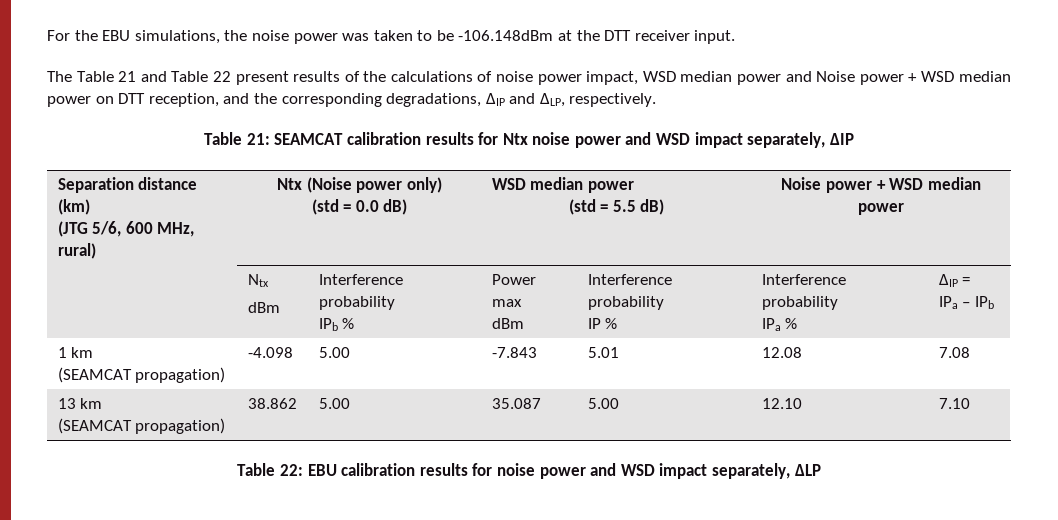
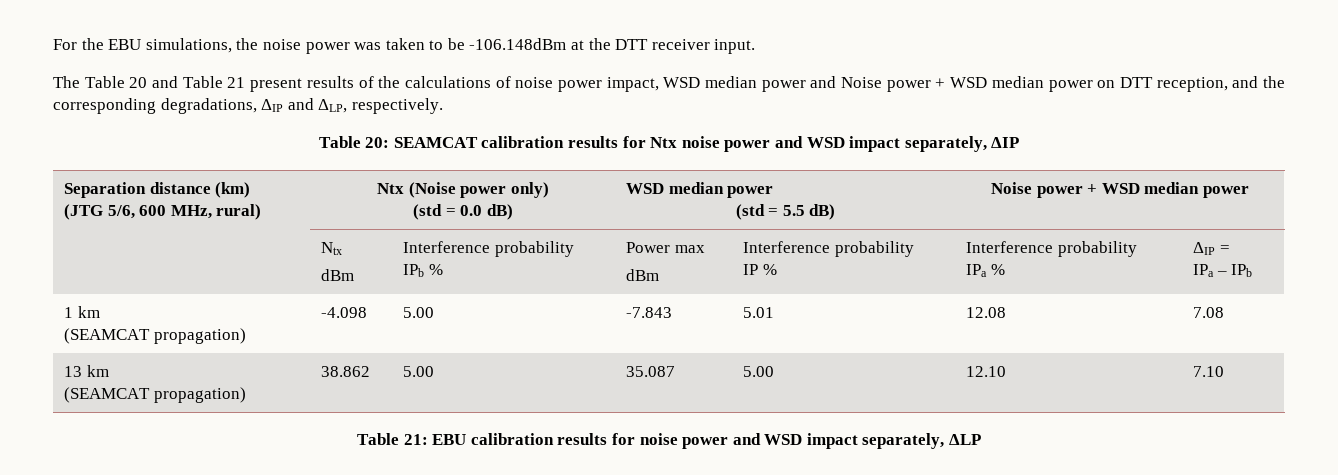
[118,71,137,82] 21 -> [129,77,148,88] 20
[212,71,231,82] 22 -> [227,77,246,88] 21
[246,133,270,145] 21: -> [365,137,390,148] 20:
[280,464,304,476] 22: -> [403,434,428,445] 21:

